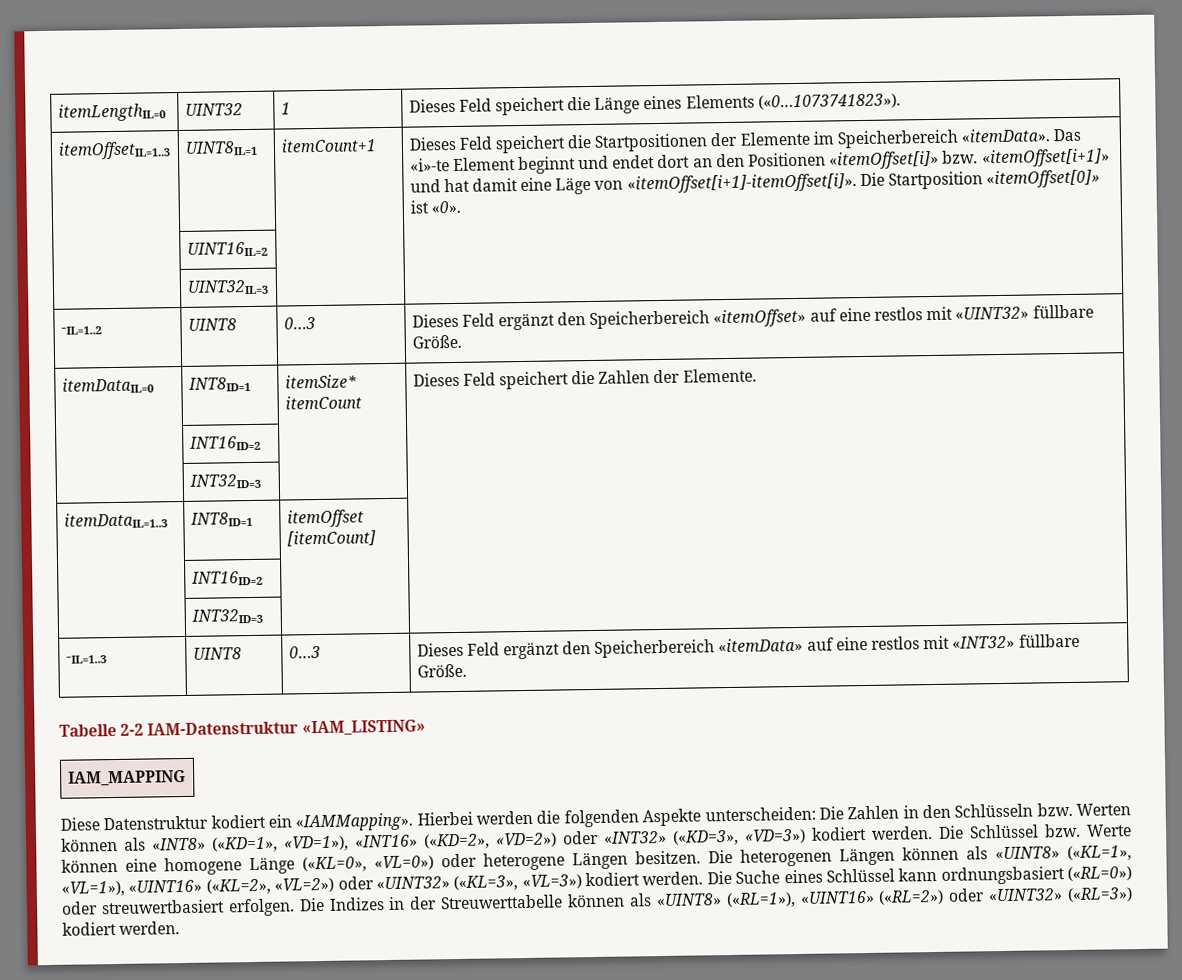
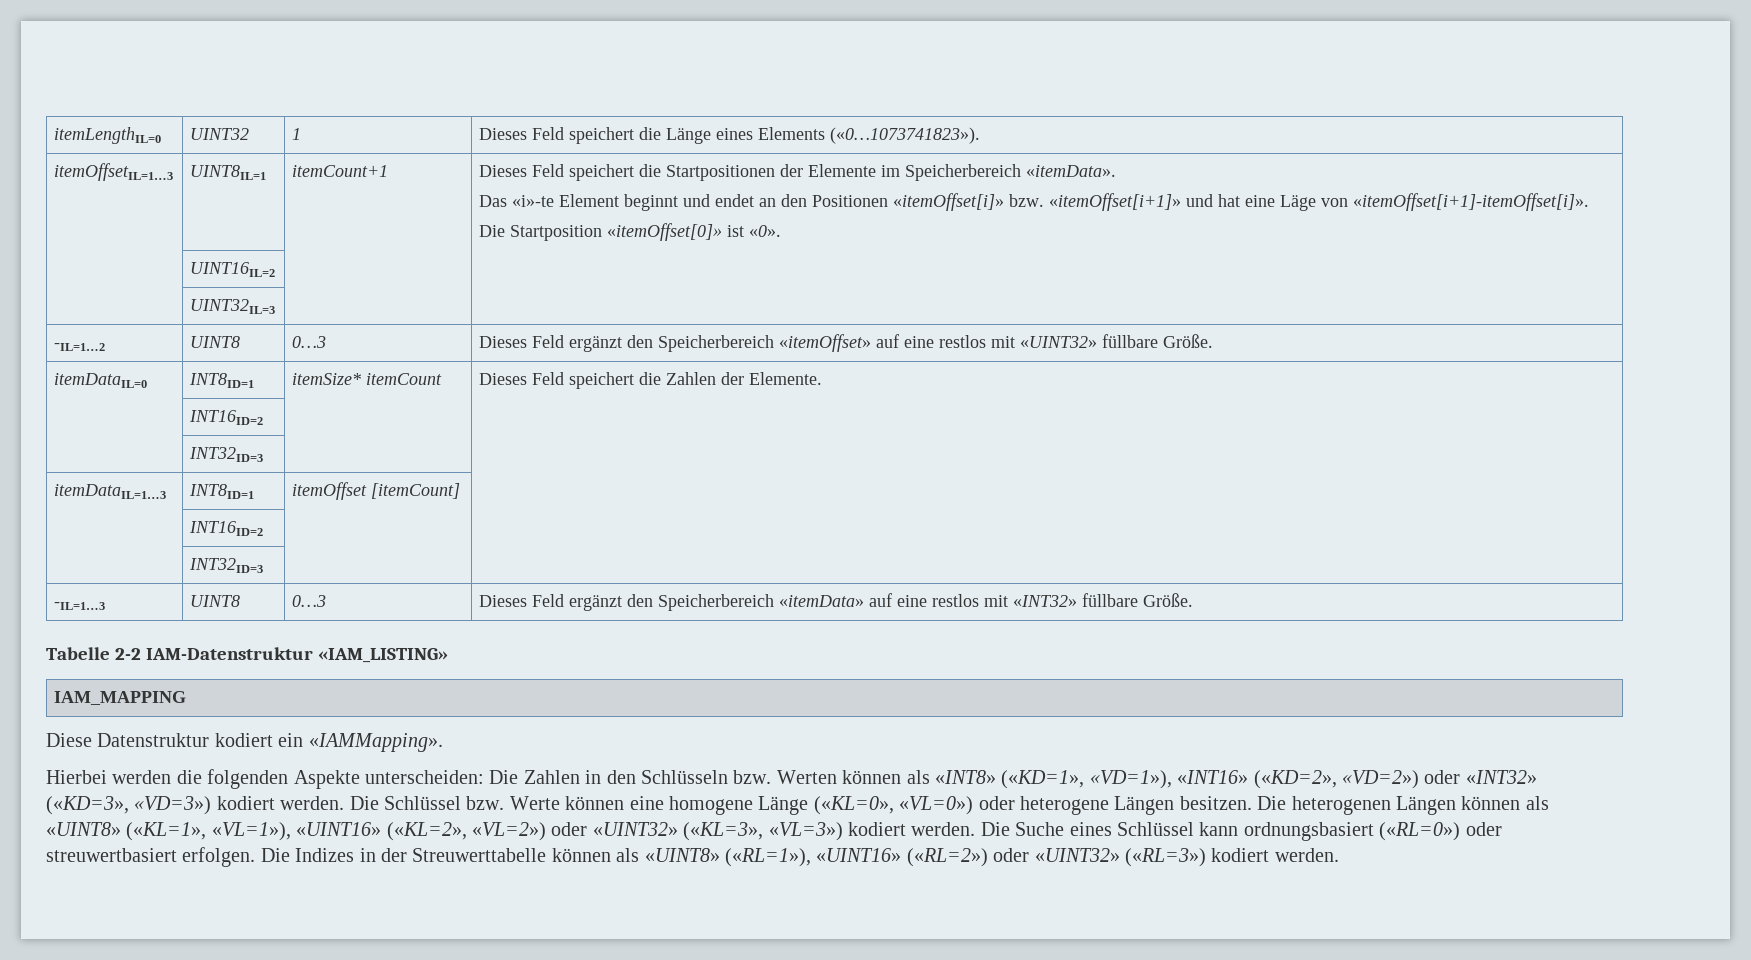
[57,141,171,160] itemOffsetIL=1..3 -> [54,163,174,181] itemOffsetIL=1…3
(1051, 135) none -> (1117, 171) //
[657,154,691,168] dort -> (755, 200) none
[471,178,518,192] damit -> (1241, 200) none
(857, 183) none -> (1590, 202) //
[60,326,102,335] -IL=1..2 -> [54,343,106,351] -IL=1…2
[63,512,168,529] itemDataIL=1..3 -> [54,484,167,499] itemDataIL=1…3
[65,655,107,664] -IL=1..3 -> [54,602,106,610] -IL=1…3
(414, 822) none -> (443, 742) //

